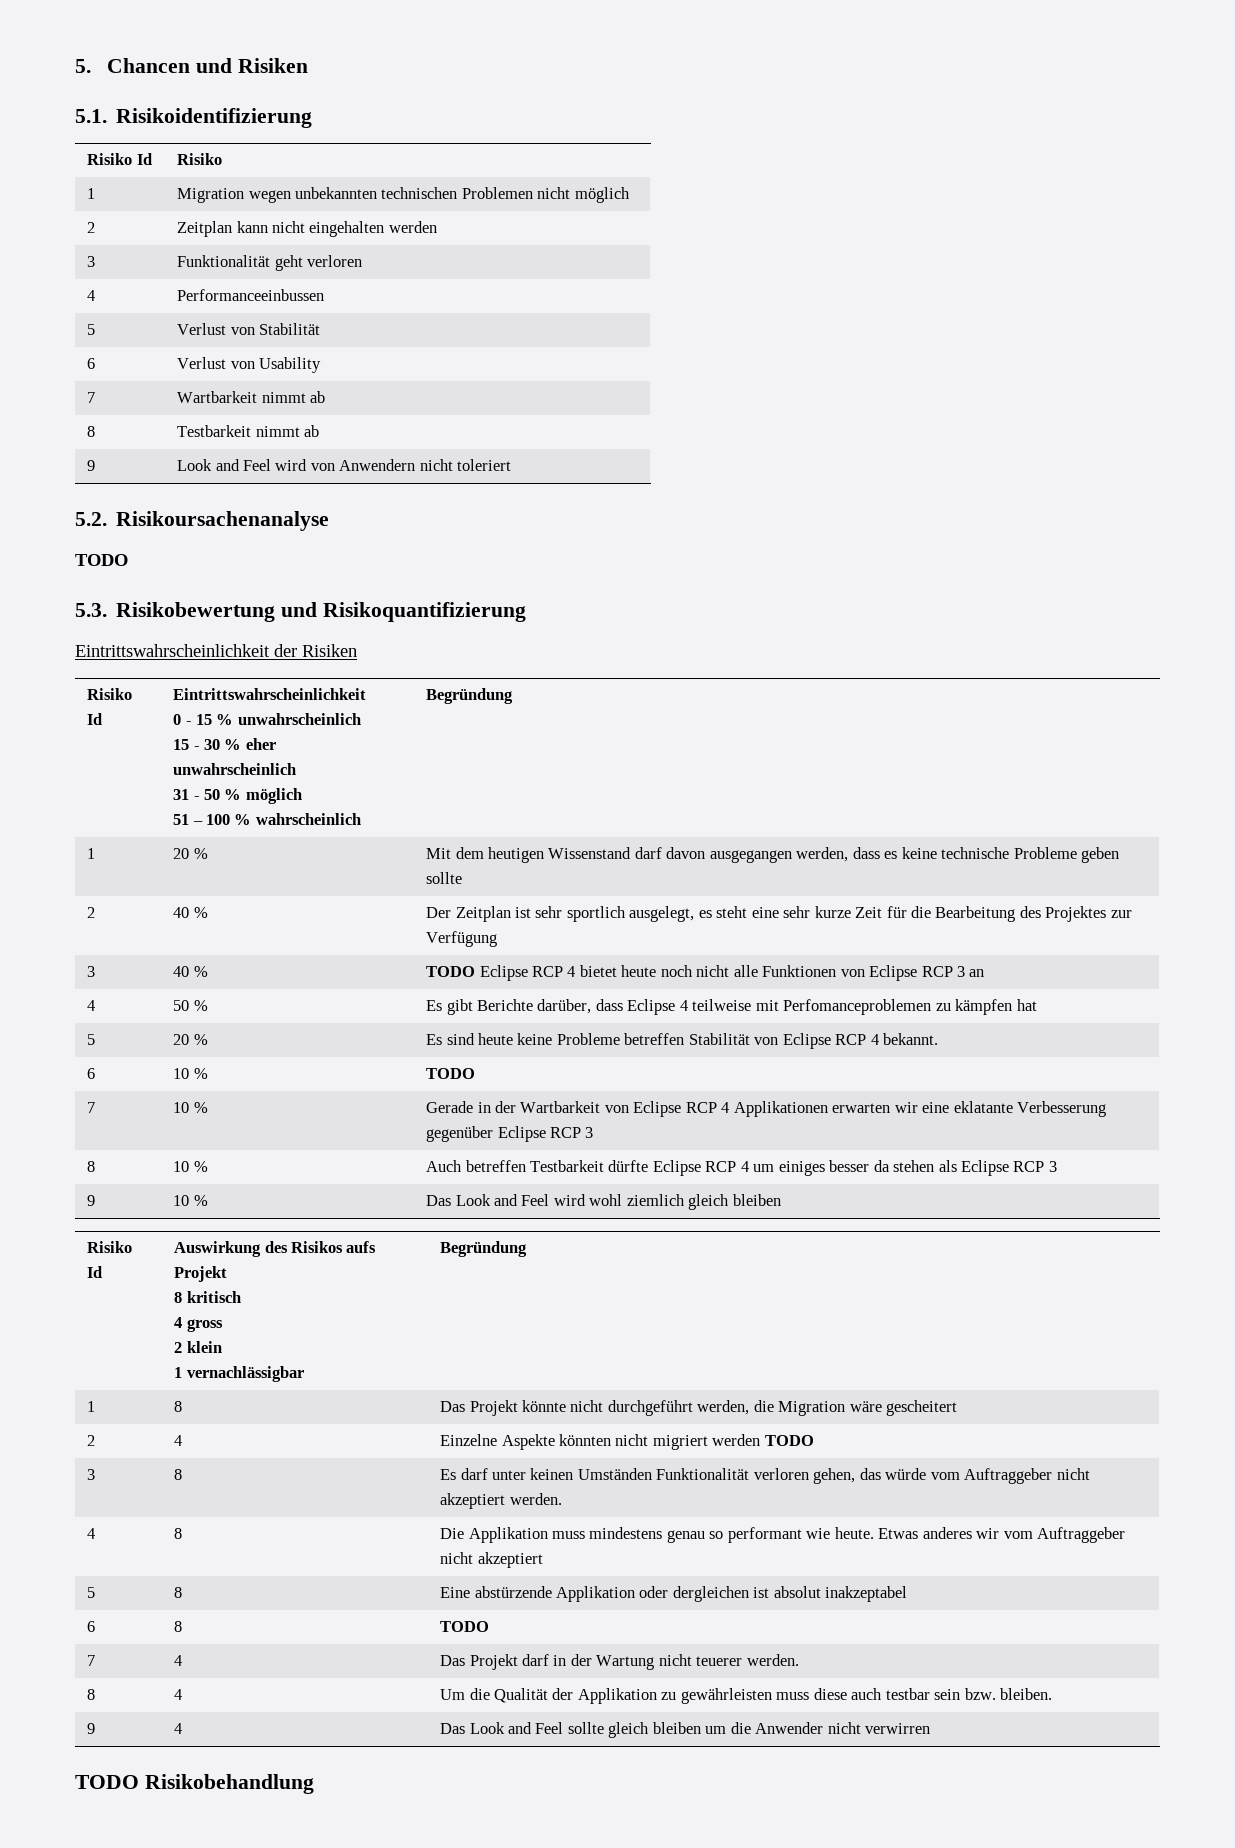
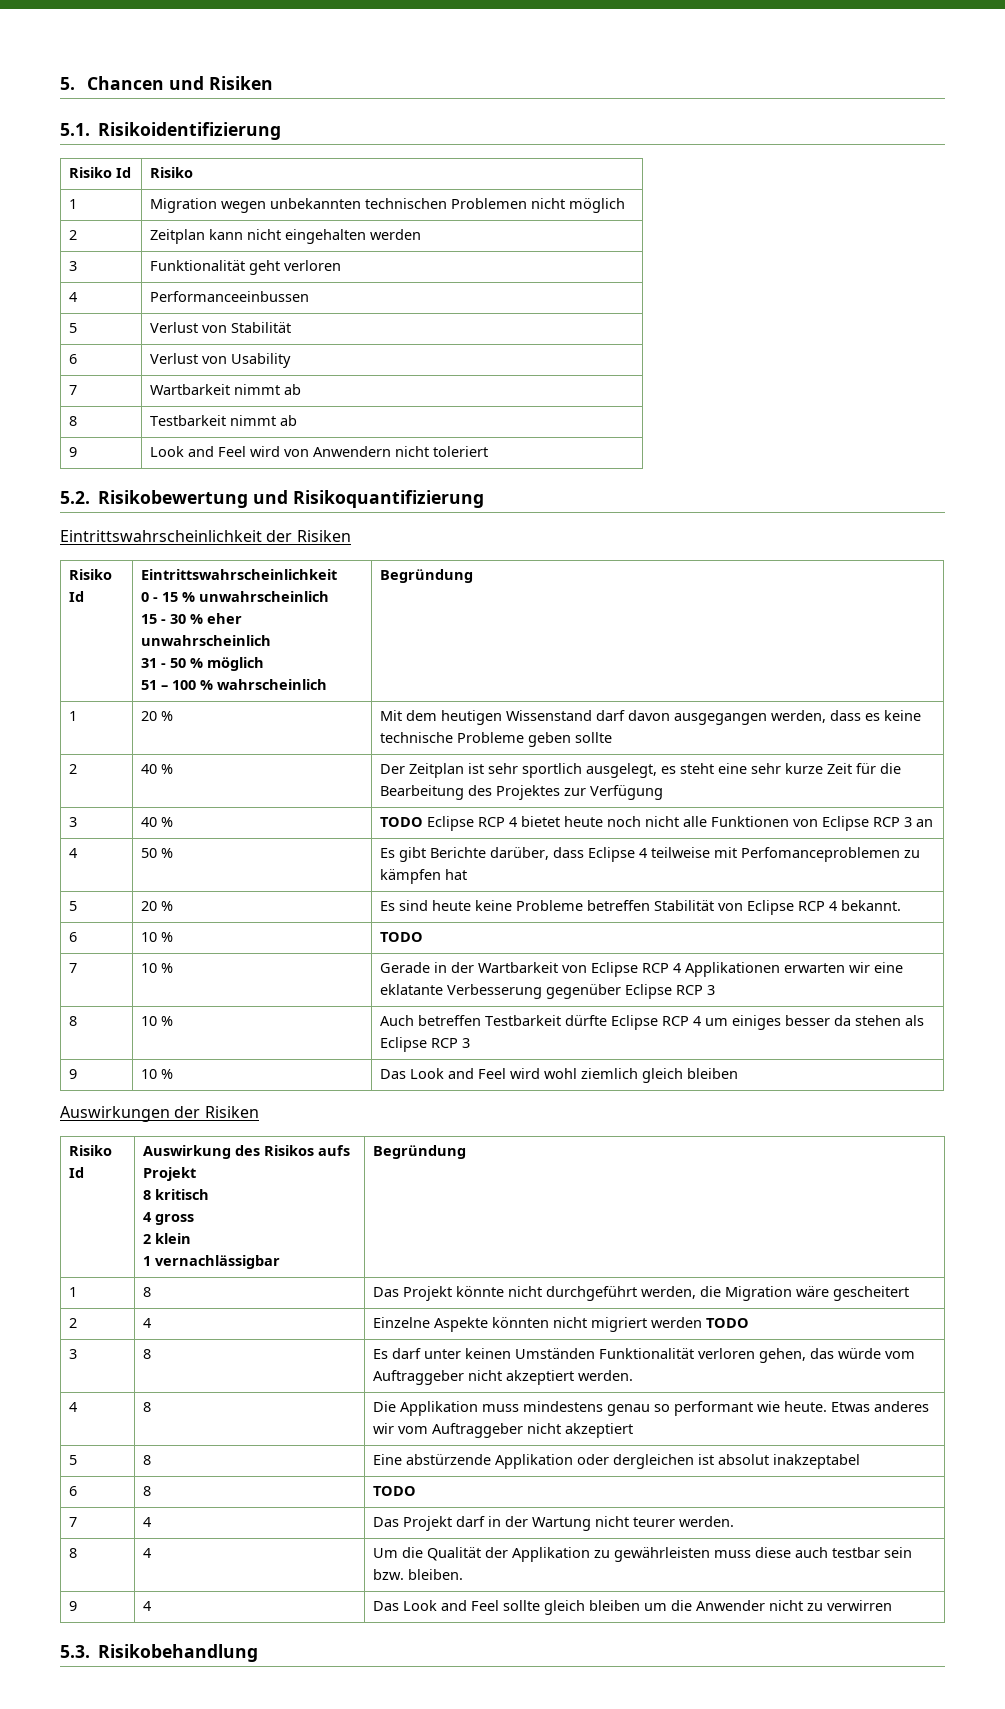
[116,511,330,531] [75,554,128,566] [75,603,107,617] Risikoursachenanalyse // TODO // 5.3. -> (90, 497) none
(781, 1200) none -> [60,1106,259,1122] // Auswirkungen der Risiken
[696,1656,743,1666] teuerer -> [632,1517,675,1527] teurer
(861, 1728) none -> [806,1603,823,1611] zu
[75,1775,139,1789] TODO -> [60,1645,90,1658] 5.3.

